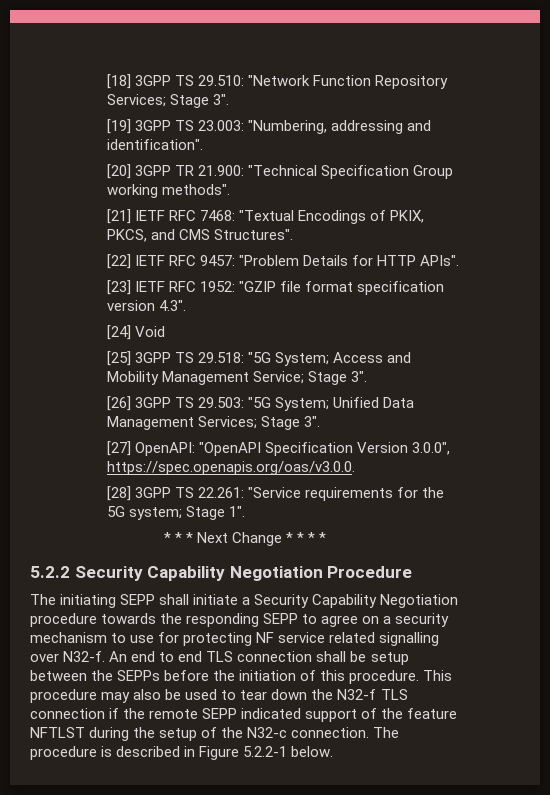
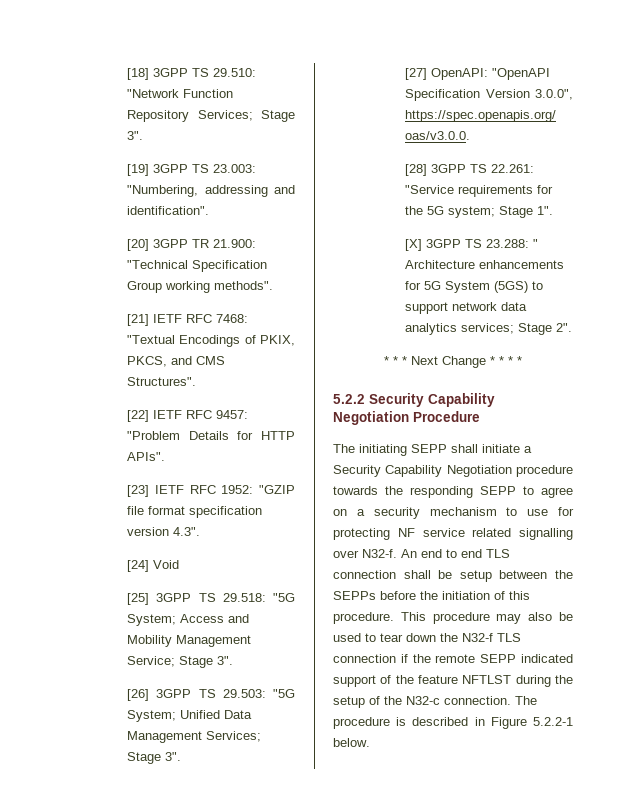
(245, 511) none -> [405,239,538,251] [405,260,564,269] [405,281,543,293] [405,302,527,314] [405,323,572,335] // [X] 3GPP TS 23.288: " Architecture enhancements for 5G System (5GS) to support network data analytics services; Stage 2".

